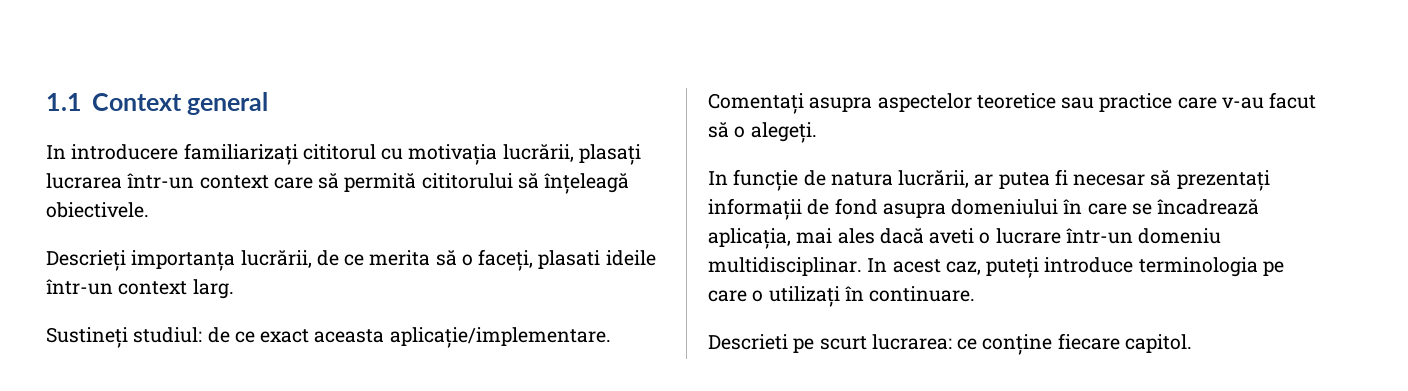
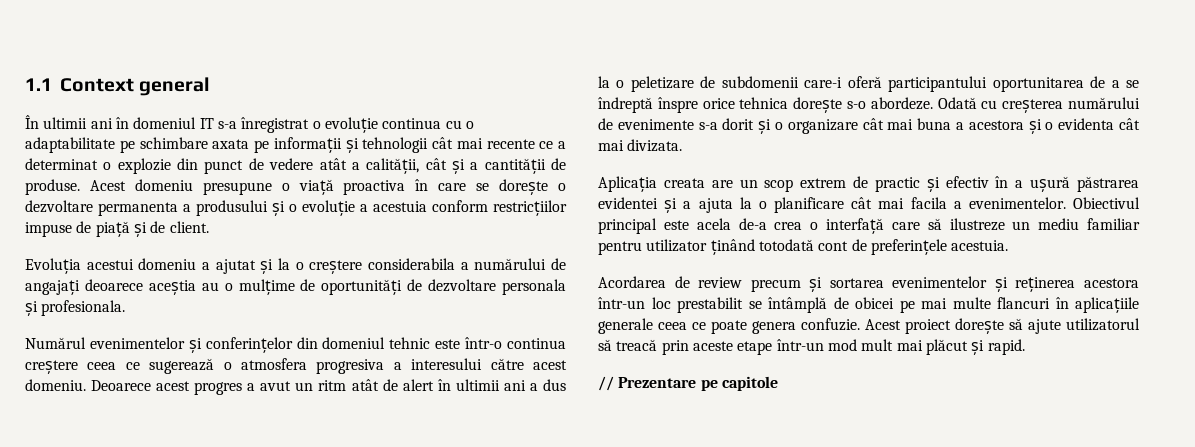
[46,143,641,165] [46,173,630,194] [46,202,149,218] [46,249,656,271] [46,279,234,299] [46,327,611,348] [708,92,1317,114] [708,122,817,143] [708,169,1270,191] [708,198,1260,220] [708,228,1222,249] [708,257,1284,278] [708,286,976,307] [708,333,1192,355] In introducere familiarizați cititorul cu motivația lucrării, plasați lucrarea într-un context care să permită cititorului să înțeleagă obiectivele. // Descrieți importanța lucrării, de ce merita să o faceți, plasati ideile într-un context larg. // Sustineți studiul: de ce exact aceasta aplicație/implementare. Comentați asupra aspectelor teoretice sau practice care v-au facut să o alegeți. // In funcție de natura lucrării, ar putea fi necesar să prezentați informații de fond asupra domeniului în care se încadrează aplicația, mai ales dacă aveti o lucrare într-un domeniu multidisciplinar. In acest caz, puteți introduce terminologia pe care o utilizați în continuare. // Descrieti pe scurt lucrarea: ce conține fiecare capitol. -> [25,115,474,133] [25,137,566,153] [25,158,566,174] [25,179,567,195] [25,200,567,216] [25,221,209,237] [25,258,566,274] [25,279,567,295] [25,300,126,316] [25,337,567,353] [25,358,567,374] [25,379,566,395] [598,76,1139,92] [598,97,1140,113] [598,118,1140,134] [598,139,683,152] [598,176,1140,192] [598,197,1140,213] [598,218,1140,234] [598,239,1009,255] [598,276,1139,292] [598,297,1139,313] [598,318,1140,334] [598,339,1025,355] [598,376,778,391] În ultimii ani în domeniul IT s-a înregistrat o evoluție continua cu o adaptabilitate pe schimbare axata pe informații și tehnologii cât mai recente ce a determinat o explozie din punct de vedere atât a calității, cât și a cantității de produse. Acest domeniu presupune o viață proactiva în care se dorește o dezvoltare permanenta a produsului și o evoluție a acestuia conform restricțiilor impuse de piață și de client. // Evoluția acestui domeniu a ajutat și la o creștere considerabila a numărului de angajați deoarece aceștia au o mulțime de oportunități de dezvoltare personala și profesionala. // Numărul evenimentelor și conferințelor din domeniul tehnic este într-o continua creștere ceea ce sugerează o atmosfera progresiva a interesului către acest domeniu. Deoarece acest progres a avut un ritm atât de alert în ultimii ani a dus la o peletizare de subdomenii care-i oferă participantului oportunitarea de a se îndreptă înspre orice tehnica dorește s-o abordeze. Odată cu creșterea numărului de evenimente s-a dorit și o organizare cât mai buna a acestora și o evidenta cât mai divizata. // Aplicația creata are un scop extrem de practic și efectiv în a ușură păstrarea evidentei și a ajuta la o planificare cât mai facila a evenimentelor. Obiectivul principal este acela de-a crea o interfață care să ilustreze un mediu familiar pentru utilizator ținând totodată cont de preferințele acestuia. // Acordarea de review precum și sortarea evenimentelor și reținerea acestora într-un loc prestabilit se întâmplă de obicei pe mai multe flancuri în aplicațiile generale ceea ce poate genera confuzie. Acest proiect dorește să ajute utilizatorul să treacă prin aceste etape într-un mod mult mai plăcut și rapid. // // Prezentare pe capitole

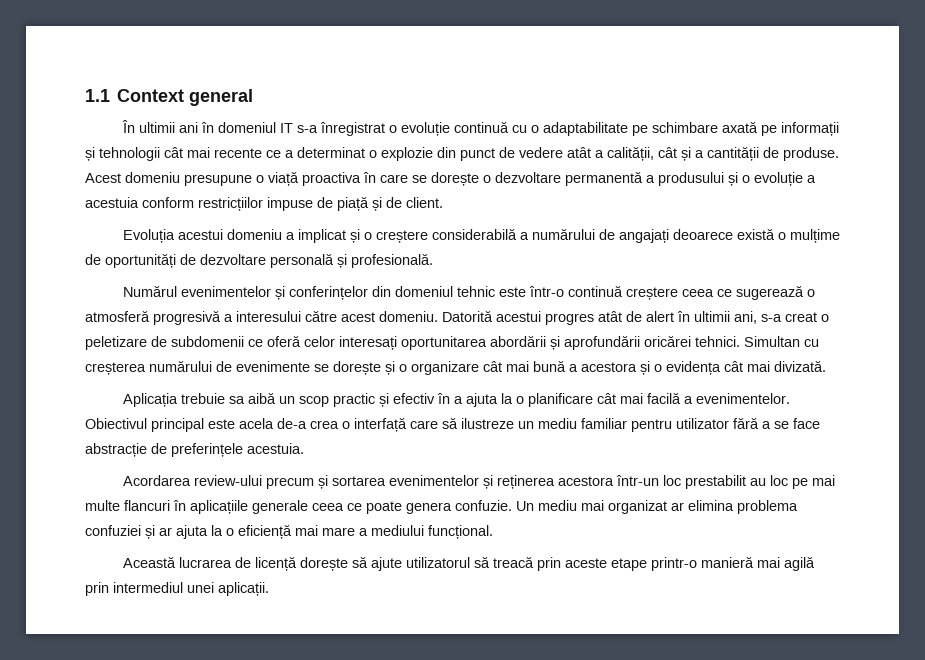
[382,118,442,129] continua -> [453,121,509,133] continuă
[212,139,250,149] axata -> [721,121,758,133] axată
[98,202,178,216] permanenta -> [565,171,643,186] permanentă
[215,258,290,274] ajutat și la -> [297,229,360,243] implicat și
[368,258,455,270] considerabila -> [431,228,517,240] considerabilă
[148,280,219,295] aceștia au -> [736,228,775,240] există
[502,279,567,295] [25,300,126,316] personala și profesionala. -> [270,253,433,268] personală și profesională.
[507,338,567,349] continua -> [567,285,623,297] continuă
[241,358,385,374] atmosfera progresiva -> [85,310,221,325] atmosferă progresivă
[91,380,347,395] Deoarece acest progres a avut un ritm -> [442,310,594,325] Datorită acestui progres
[503,379,566,391] [598,76,1139,92] [598,97,977,113] ani a dus la o peletizare de subdomenii care-i oferă participantului oportunitarea de a se îndreptă înspre orice tehnica dorește s-o abordeze. Odată -> [734,311,829,324] [85,335,800,350] ani, s-a creat o peletizare de subdomenii ce oferă celor interesați oportunitarea abordării și aprofundării oricărei tehnici. Simultan
[698,118,755,130] s-a dorit -> [314,361,381,375] se dorește
[917,118,952,130] buna -> [533,360,566,372] bună
[1058,118,1140,130] [598,139,683,152] evidenta cât mai divizata. -> [666,360,826,375] evidența cât mai divizată.
[663,176,869,192] creata are un scop extrem de -> [180,392,329,407] trebuie sa aibă un scop
[1030,176,1140,192] [598,197,692,213] ușură păstrarea evidentei și a -> (463, 400) none
[910,197,947,209] facila -> [646,392,681,404] facilă
[710,239,849,255] ținând totodată cont -> [733,417,820,429] [85,443,147,457] fără a se face abstracție
[674,276,743,288] de review -> [193,475,262,486] review-ului
[748,297,894,313] se întâmplă de obicei -> [749,475,788,486] au loc
[865,319,951,334] Acest proiect -> [516,500,798,514] [85,524,493,539] [122,556,297,571] Un mediu mai organizat ar elimina problema confuziei și ar ajuta la o eficiență mai mare a mediului funcțional. // Această lucrarea de licență
[776,339,1025,355] [598,376,778,391] într-un mod mult mai plăcut și rapid. // // Prezentare pe capitole -> [650,556,815,571] [85,582,269,596] printr-o manieră mai agilă prin intermediul unei aplicații.

